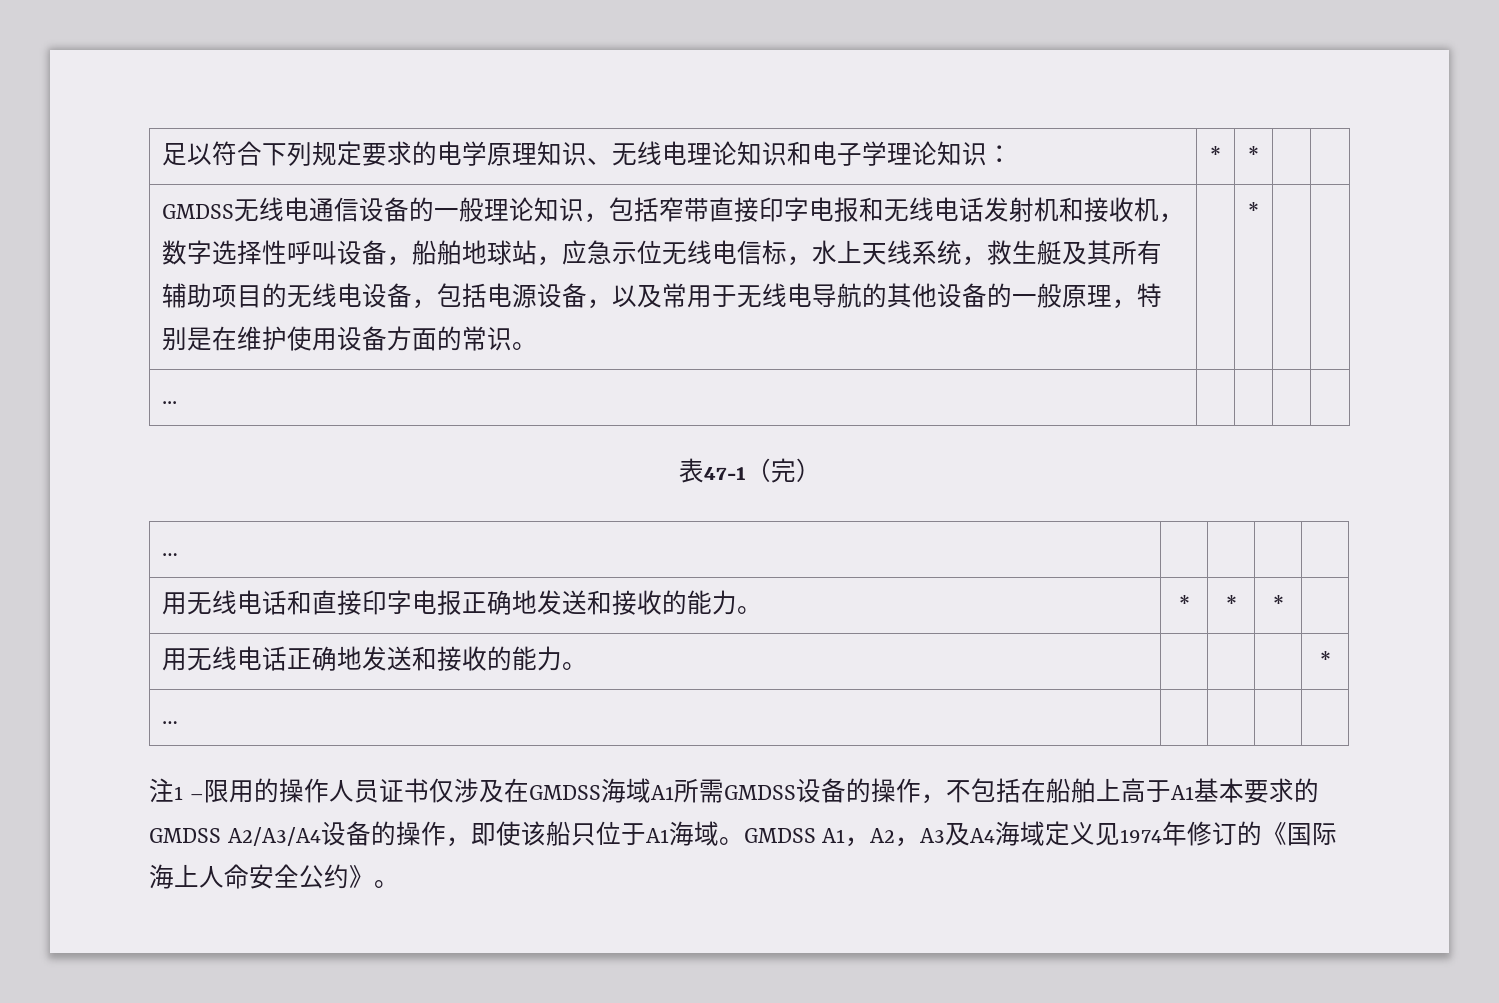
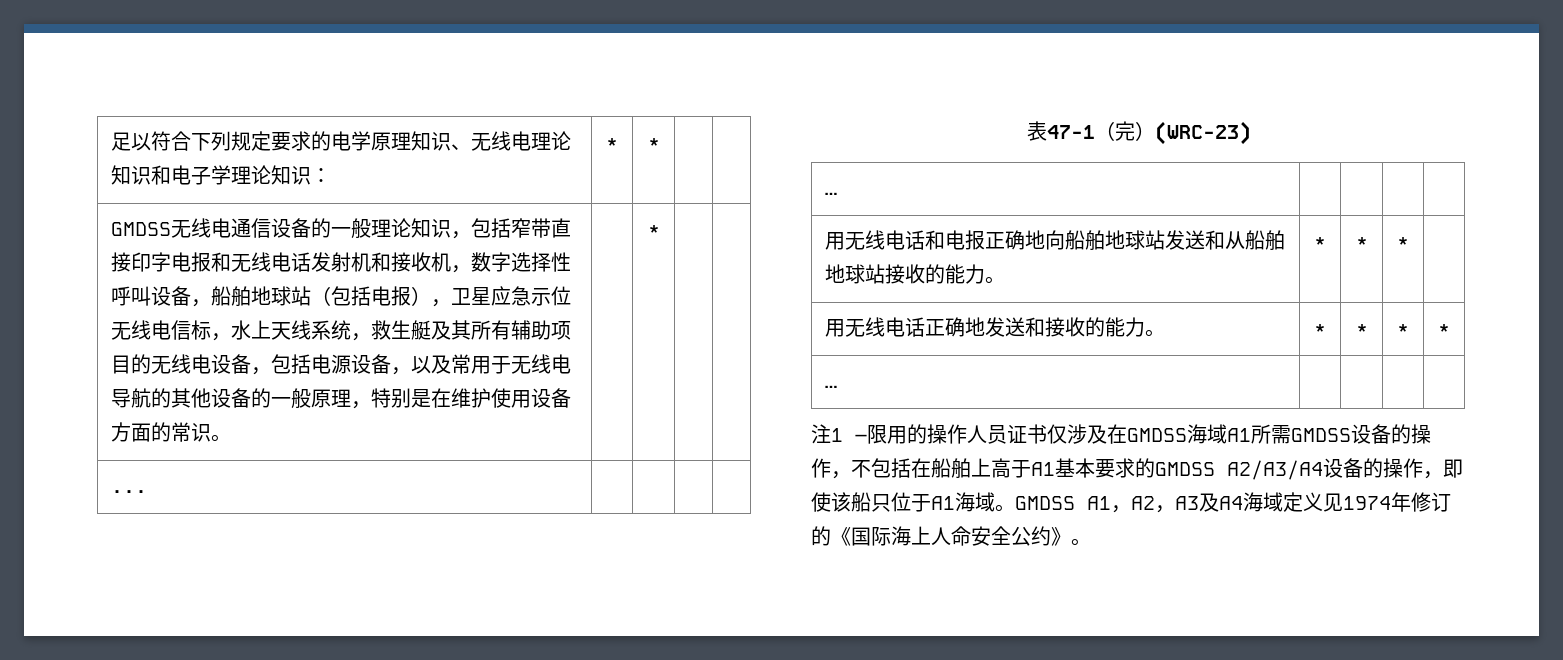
[536,256,562,266] ， -> [311,286,492,307] （包括电报），卫星
(821, 470) none -> [1154,121,1251,145] (WRC-23)
[311,590,412,615] 直接印字 -> (946, 240) none
[536,590,612,615] 发送和 -> [1045,230,1286,250] [825,264,886,284] 向船舶地球站发送和从船舶地球站
(587, 666) | | -> [1314,324,1326,335] [1355,324,1368,335] [1397,324,1409,335] * | * | *

